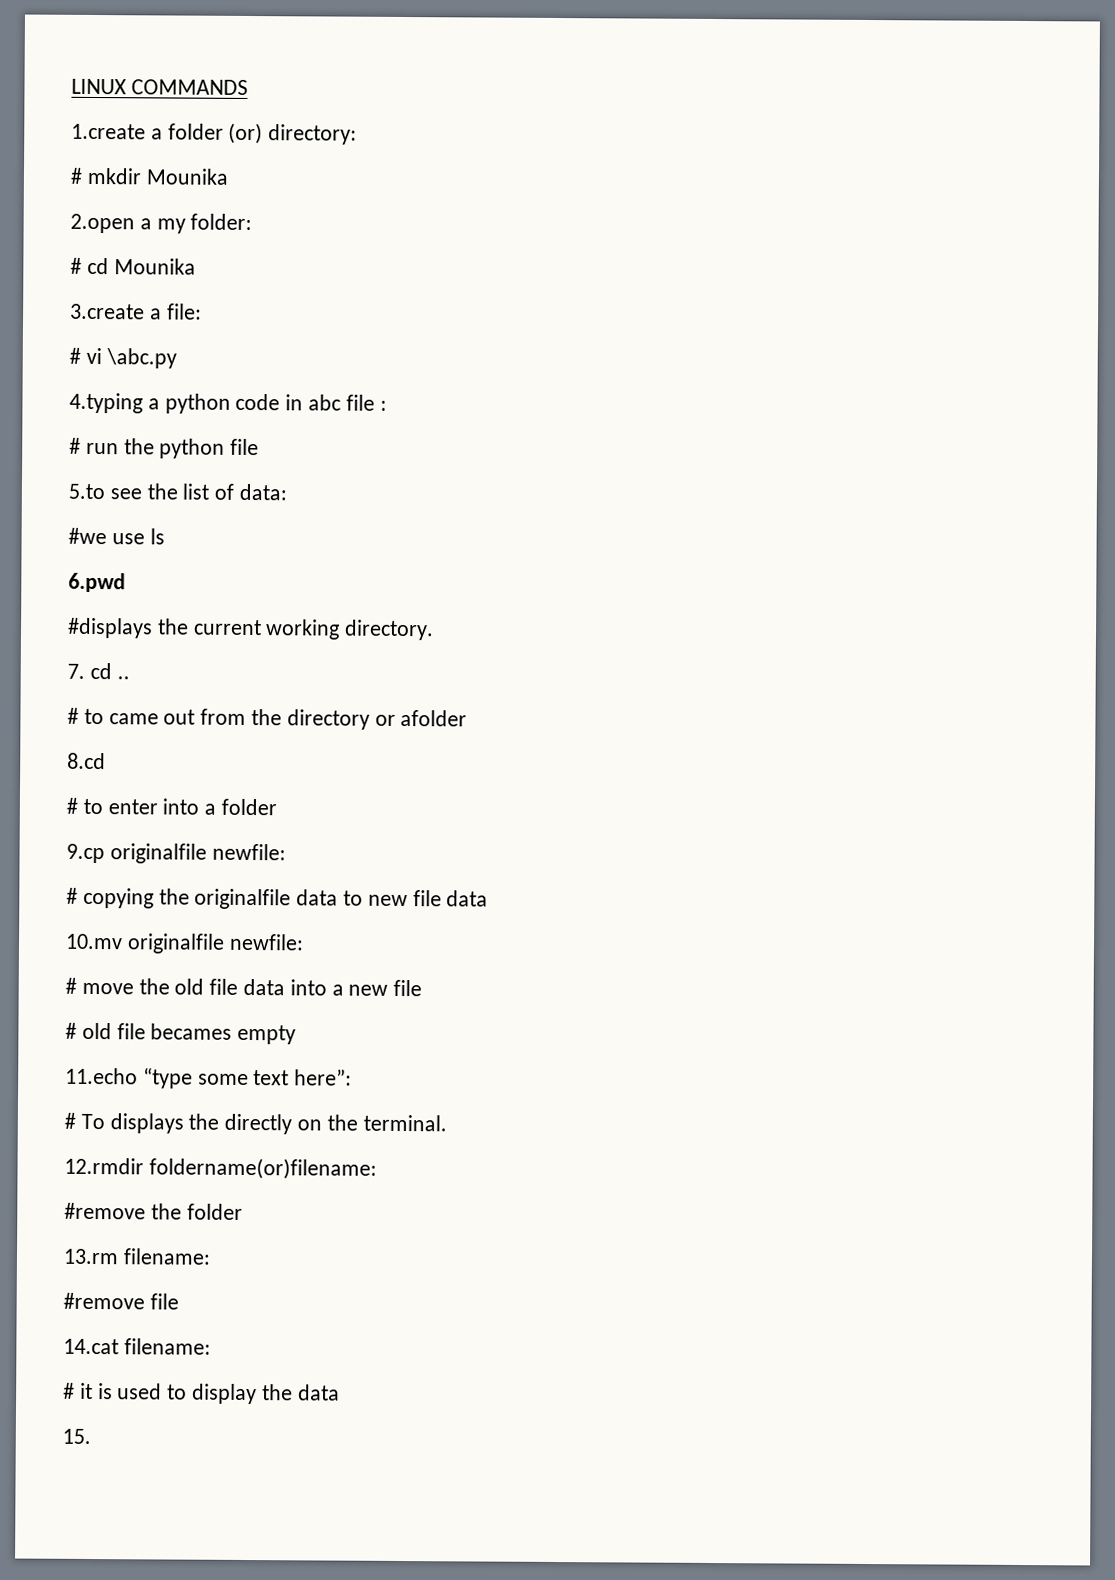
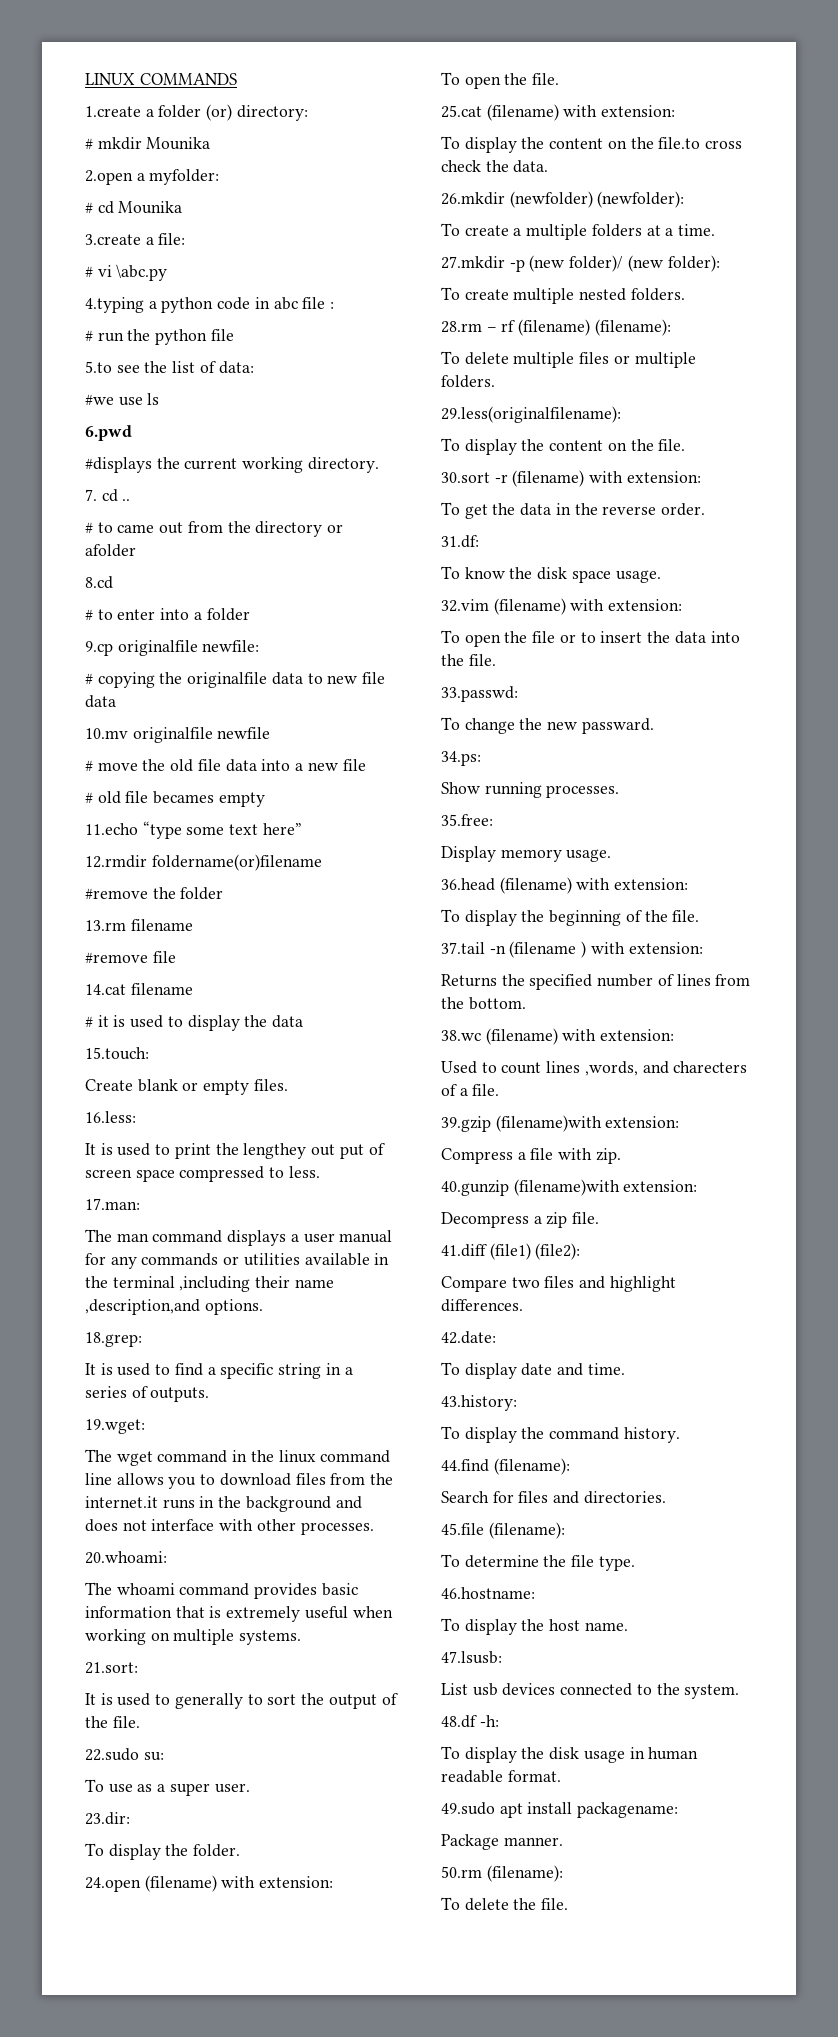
[156,213,253,234] my folder: -> [149,169,220,185] myfolder:
[228,933,304,951] newfile: -> [217,727,271,739] newfile
[294,1069,353,1086] [64,1112,447,1135] here”: // # To displays the directly on the terminal. -> [262,823,302,835] here”
[148,1157,377,1180] foldername(or)filename: -> [151,854,322,871] foldername(or)filename
[122,1248,211,1265] filename: -> [130,919,193,931] filename
[123,1338,211,1355] filename: -> [130,983,193,995] filename
[62,1428,91,1444] 15. -> [85,1047,149,1060] [85,1079,288,1095] [85,1111,136,1123] [85,1143,385,1159] [85,1166,320,1182] [85,1198,140,1210] [85,1229,393,1246] [85,1253,390,1269] [85,1276,334,1292] [85,1299,263,1315] [85,1332,142,1347] [85,1363,353,1379] [85,1386,210,1402] [85,1419,145,1434] [85,1449,391,1466] [85,1473,394,1489] [85,1496,362,1512] [85,1519,374,1535] [85,1551,167,1564] [85,1582,358,1599] [85,1606,393,1622] [85,1629,302,1645] [85,1662,138,1674] [85,1693,398,1709] [85,1716,140,1728] [85,1748,164,1761] [85,1779,250,1796] [85,1812,130,1825] [85,1843,241,1860] [85,1875,334,1892] [441,72,560,89] [441,104,676,121] [441,136,743,153] [441,160,549,173] [441,191,685,208] [441,223,716,240] [441,255,720,272] [441,287,685,304] [441,319,671,336] [441,351,696,368] [441,375,495,388] [441,406,621,423] [441,438,686,455] [441,470,701,487] [441,502,706,519] [441,535,479,548] [441,566,661,583] [441,598,683,615] [441,630,740,647] [441,654,496,666] [441,686,518,702] [441,717,654,734] [441,751,481,766] [441,782,620,798] [441,814,493,826] [441,846,612,862] [441,877,689,894] [441,909,700,926] [441,941,703,958] [441,974,751,990] [441,997,526,1010] [441,1028,675,1045] [441,1061,748,1076] [441,1084,500,1096] [441,1115,680,1132] [441,1148,621,1164] [441,1179,698,1196] [441,1212,600,1228] [441,1243,581,1260] [441,1276,676,1292] [441,1299,523,1312] [441,1331,496,1344] [441,1362,625,1379] [441,1395,517,1411] [441,1426,680,1443] [441,1458,570,1475] [441,1491,666,1504] [441,1522,565,1539] [441,1554,635,1571] [441,1587,535,1599] [441,1618,628,1635] [441,1651,502,1664] [441,1683,740,1699] [441,1715,499,1728] [441,1746,699,1763] [441,1770,561,1783] [441,1802,679,1818] [441,1834,563,1850] [441,1865,563,1882] [441,1897,569,1911] 15.touch: // Create blank or empty files. // 16.less: // It is used to print the lengthey out put of screen space compressed to less. // 17.man: // The man command displays a user manual for any commands or utilities available in the terminal ,including their name ,description,and options. // 18.grep: // It is used to find a specific string in a series of outputs. // 19.wget: // The wget command in the linux command line allows you to download files from the internet.it runs in the background and does not interface with other processes. // 20.whoami: // The whoami command provides basic information that is extremely useful when working on multiple systems. // 21.sort: // It is used to generally to sort the output of the file. // 22.sudo su: // To use as a super user. // 23.dir: // To display the folder. // 24.open (filename) with extension: // To open the file. // 25.cat (filename) with extension: // To display the content on the file.to cross check the data. // 26.mkdir (newfolder) (newfolder): // To create a multiple folders at a time. // 27.mkdir -p (new folder)/ (new folder): // To create multiple nested folders. // 28.rm – rf (filename) (filename): // To delete multiple files or multiple folders. // 29.less(originalfilename): // To display the content on the file. // 30.sort -r (filename) with extension: // To get the data in the reverse order. // 31.df: // To know the disk space usage. // 32.vim (filename) with extension: // To open the file or to insert the data into the file. // 33.passwd: // To change the new passward. // 34.ps: // Show running processes. // 35.free: // Display memory usage. // 36.head (filename) with extension: // To display the beginning of the file. // 37.tail -n (filename ) with extension: // Returns the specified number of lines from the bottom. // 38.wc (filename) with extension: // Used to count lines ,words, and charecters of a file. // 39.gzip (filename)with extension: // Compress a file with zip. // 40.gunzip (filename)with extension: // Decompress a zip file. // 41.diff (file1) (file2): // Compare two files and highlight differences. // 42.date: // To display date and time. // 43.history: // To display the command history. // 44.find (filename): // Search for files and directories. // 45.file (filename): // To determine the file type. // 46.hostname: // To display the host name. // 47.lsusb: // List usb devices connected to the system. // 48.df -h: // To display the disk usage in human readable format. // 49.sudo apt install packagename: // Package manner. // 50.rm (filename): // To delete the file.

